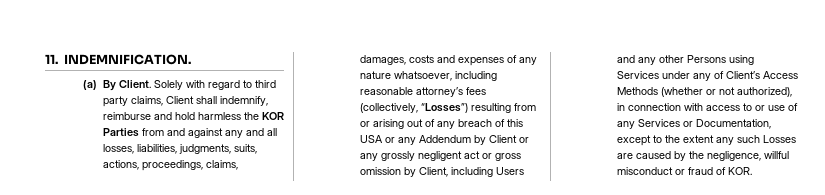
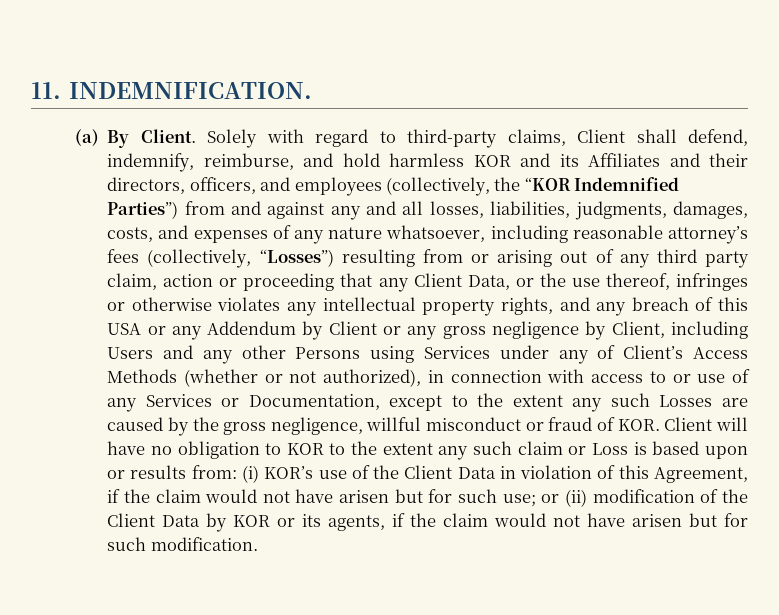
[254,80,276,88] [102,96,128,107] third party -> [407,129,498,148] third-party
[219,96,268,106] [102,112,284,120] [102,128,139,137] indemnify, reimburse and hold harmless the KOR Parties -> [687,129,748,146] [107,153,748,172] [107,177,680,196] [107,201,179,219] defend, indemnify, reimburse, and hold harmless KOR and its Affiliates and their directors, officers, and employees (collectively, the “KOR Indemnified Parties”)
[233,144,257,154] [102,160,238,171] [359,55,434,65] suits, actions, proceedings, claims, damages, costs -> [673,201,748,219] [107,227,154,242] damages, costs,
(455, 125) none -> [656,249,749,268] [107,273,749,292] [107,297,627,316] third party claim, action or proceeding that any Client Data, or the use thereof, infringes or otherwise violates any intellectual property rights, and any
[380,151,521,161] [359,167,401,175] grossly negligent act or gross omission -> [442,321,580,339] gross negligence
(704, 155) none -> [223,422,267,435] gross
(752, 171) none -> [664,417,748,431] [107,441,749,460] [107,465,748,483] [107,489,749,507] [107,513,748,532] [107,537,258,551] Client will have no obligation to KOR to the extent any such claim or Loss is based upon or results from: (i) KOR’s use of the Client Data in violation of this Agreement, if the claim would not have arisen but for such use; or (ii) modification of the Client Data by KOR or its agents, if the claim would not have arisen but for such modification.

